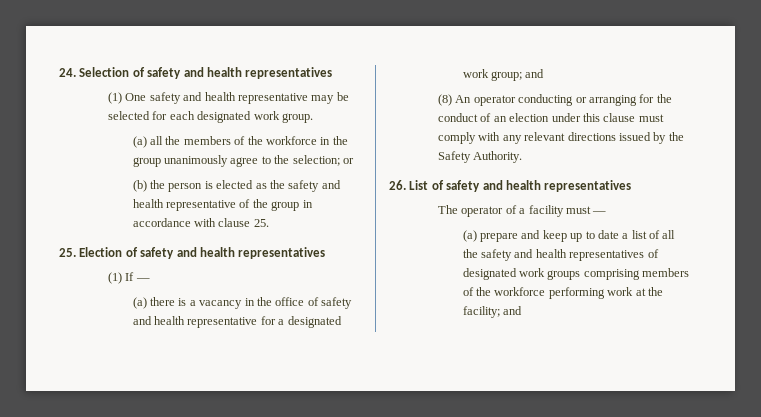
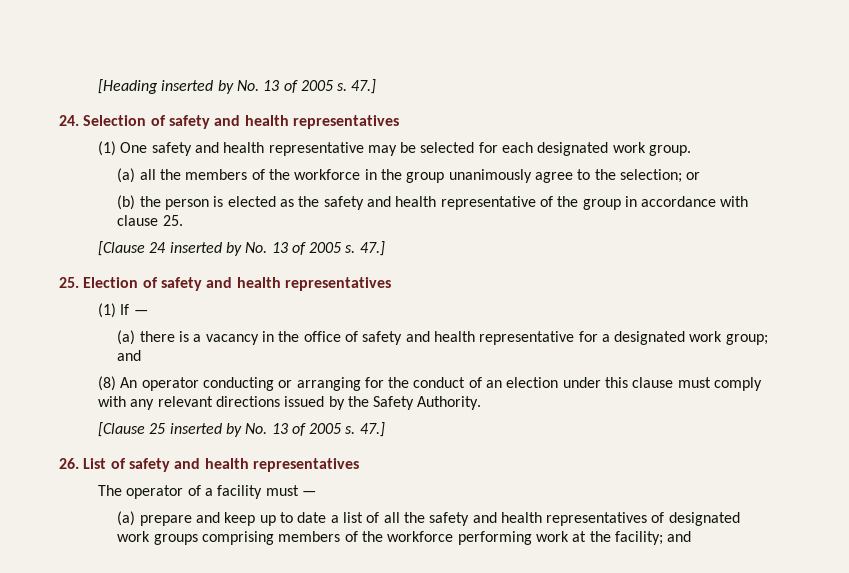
(59, 72) none -> [97,79,377,94] [Heading inserted by No. 13 of 2005 s. 47.] //
(269, 223) none -> [97,241,385,256] // [Clause 24 inserted by No. 13 of 2005 s. 47.]
(523, 157) none -> [97,422,385,437] // [Clause 25 inserted by No. 13 of 2005 s. 47.]

